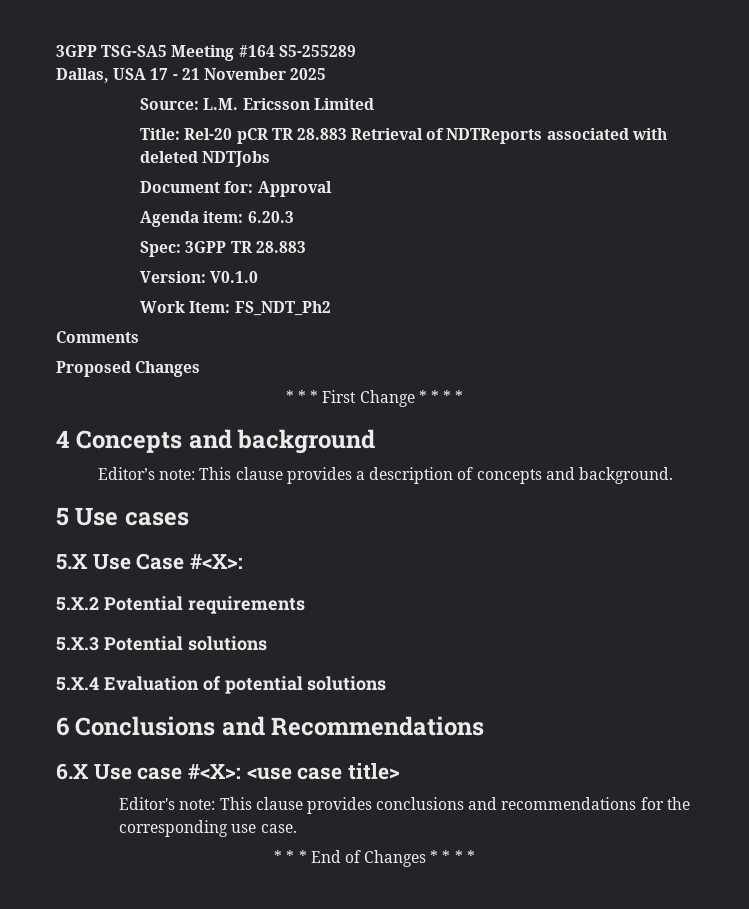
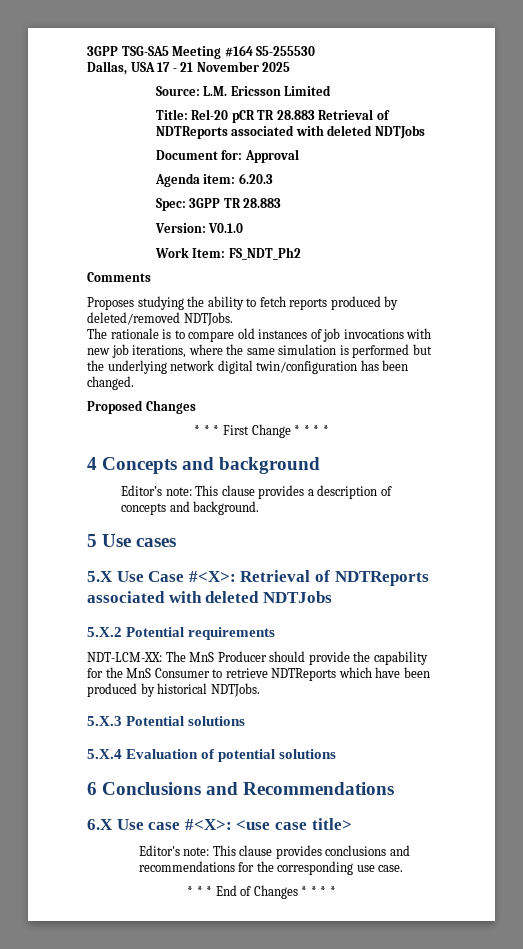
[278,45,356,57] S5-255289 -> [256,46,316,56] S5-255530
(139, 337) none -> [87,296,399,310] [87,312,233,326] [87,328,432,342] [87,344,432,358] [87,360,409,374] [87,376,134,390] // Proposes studying the ability to fetch reports produced by deleted/removed NDTJobs. // The rationale is to compare old instances of job invocations with new job iterations, where the same simulation is performed but the underlying network digital twin/configuration has been changed.
[56,596,305,614] // 5.X.2 Potential requirements -> [240,570,429,586] [87,591,332,603] [87,627,276,640] [87,651,428,665] [87,667,430,681] [87,683,260,697] Retrieval of NDTReports associated with deleted NDTJobs // 5.X.2 Potential requirements // NDT-LCM-XX: The MnS Producer should provide the capability for the MnS Consumer to retrieve NDTReports which have been produced by historical NDTJobs.

